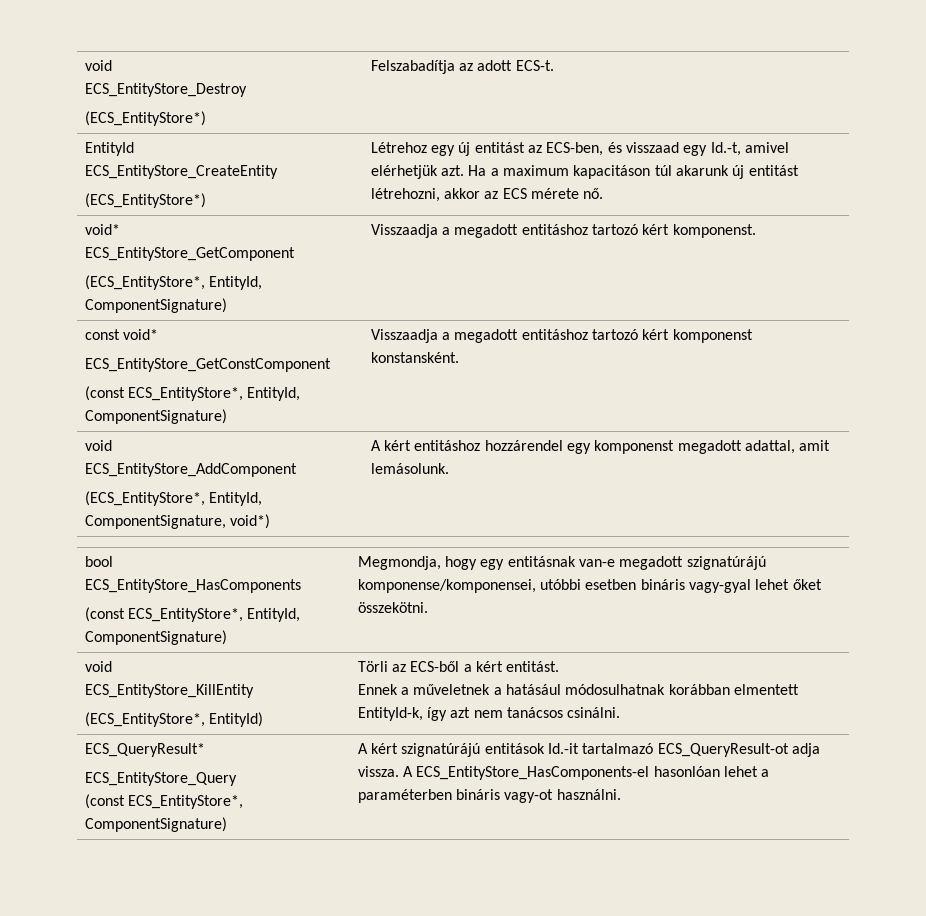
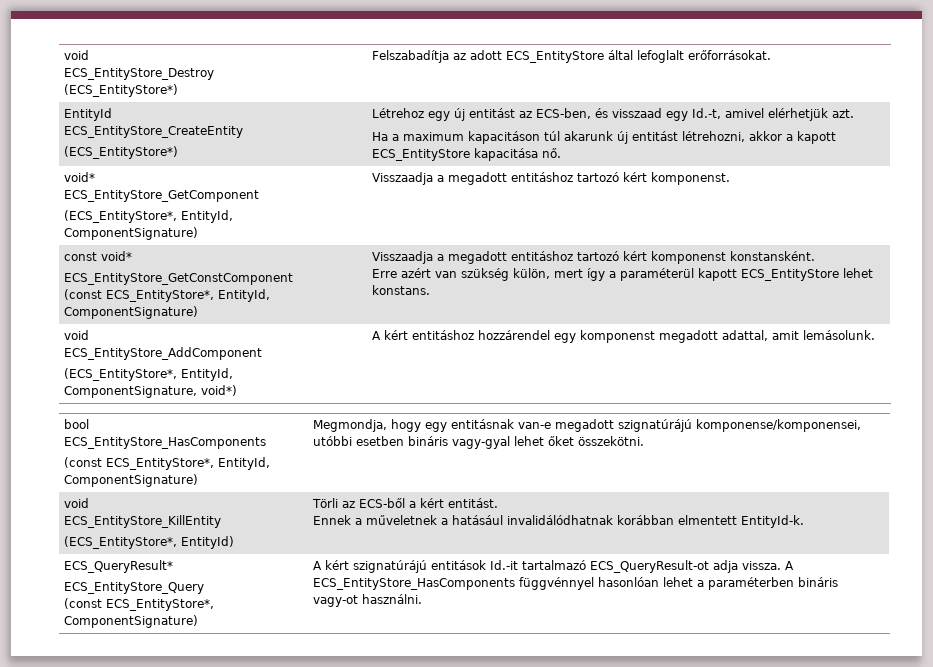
[515,60,554,71] ECS-t. -> [506,50,772,63] ECS_EntityStore által lefoglalt erőforrásokat.
(464, 170) none -> (855, 113) //
[484,188,579,199] az ECS mérete -> [786,131,837,144] [372,148,539,161] a kapott ECS_EntityStore kapacitása
(459, 357) none -> [372,268,874,281] [372,285,431,295] // Erre azért van szükség külön, mert így a paraméterül kapott ECS_EntityStore lehet konstans.
[565,684,666,695] módosulhatnak -> [507,515,614,525] invalidálódhatnak
[357,707,621,721] EntityId-k, így azt nem tanácsos csinálni. -> [741,515,805,528] EntityId-k.
[416,766,650,780] ECS_EntityStore_HasComponents-el -> [313,577,595,590] ECS_EntityStore_HasComponents függvénnyel

